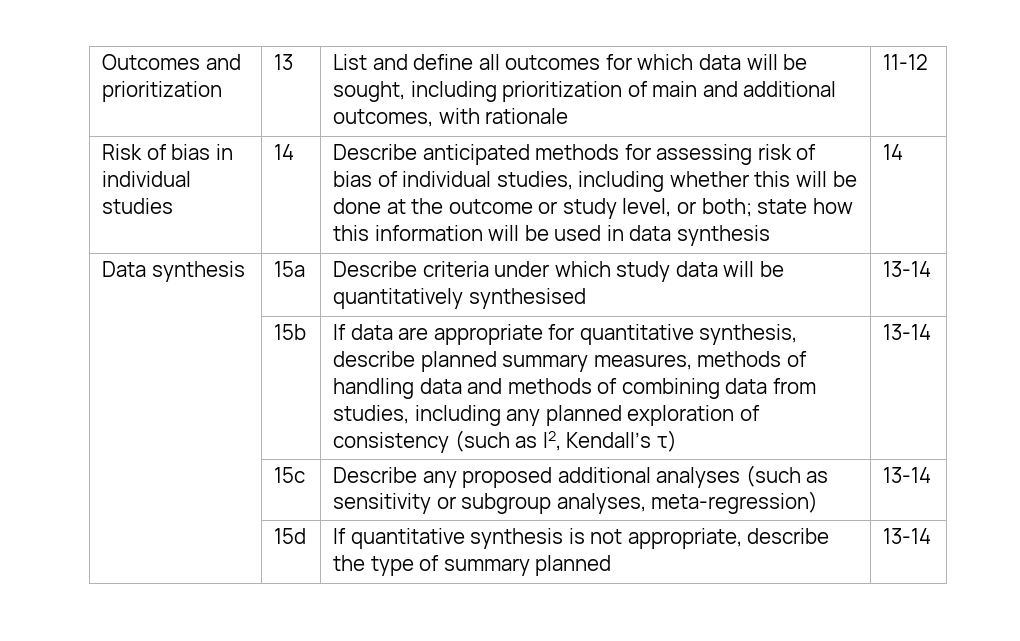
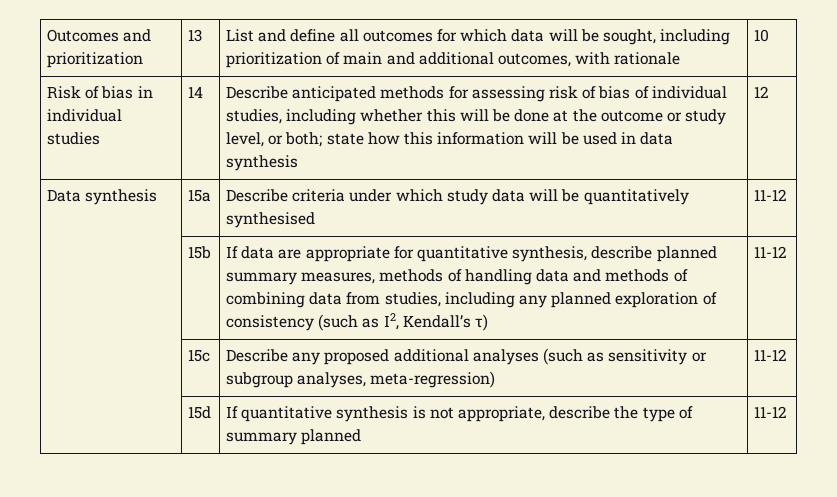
[883,54,929,70] 11-12 -> [754,29,770,42] 10
[883,144,904,160] 14 -> [754,86,770,98] 12
[883,261,932,277] 13-14 -> [754,189,788,201] 11-12
[883,324,932,340] 13-14 -> [754,246,788,258] 11-12
[883,467,932,483] 13-14 -> [754,349,788,361] 11-12
[883,528,932,544] 13-14 -> [754,406,788,418] 11-12

